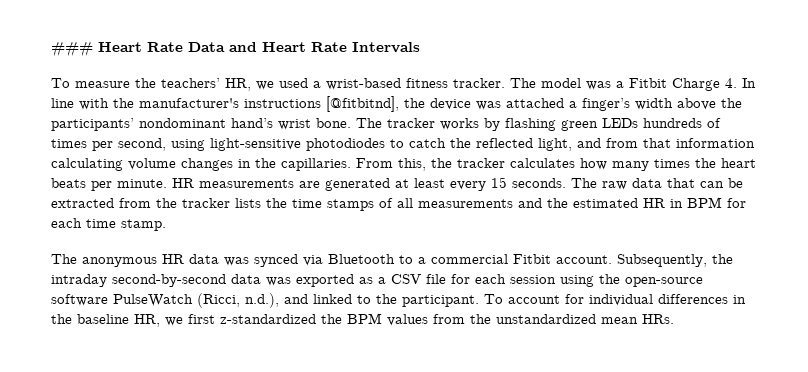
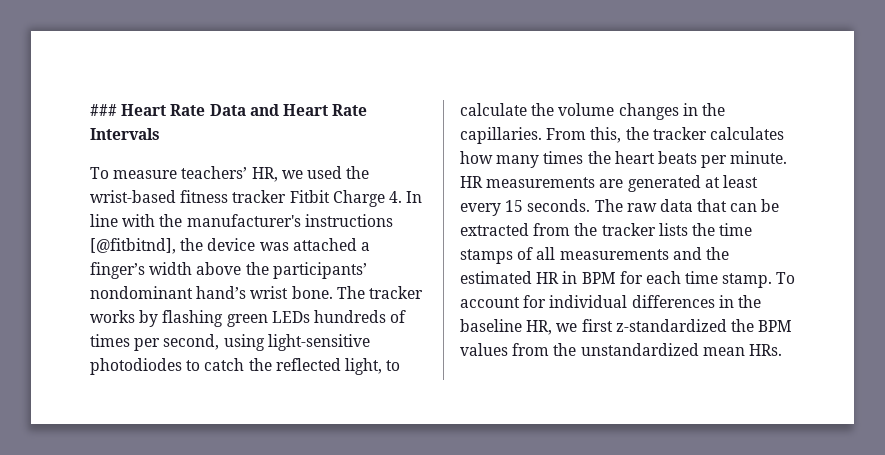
[135,78,156,88] the -> (178, 174) none
[313,81,321,88] a -> [346,166,370,179] the
[453,78,624,90] tracker. The model was a -> [232,190,287,203] tracker
[577,138,755,148] [51,158,123,171] and from that information calculating -> [386,360,401,371] [460,103,555,116] to calculate the
[51,254,733,267] [51,274,703,287] [51,293,479,308] // The anonymous HR data was synced via Bluetooth to a commercial Fitbit account. Subsequently, the intraday second-by-second data was exported as a CSV file for each session using the open-source software PulseWatch (Ricci, n.d.), and linked to the participant. -> (773, 280) none

